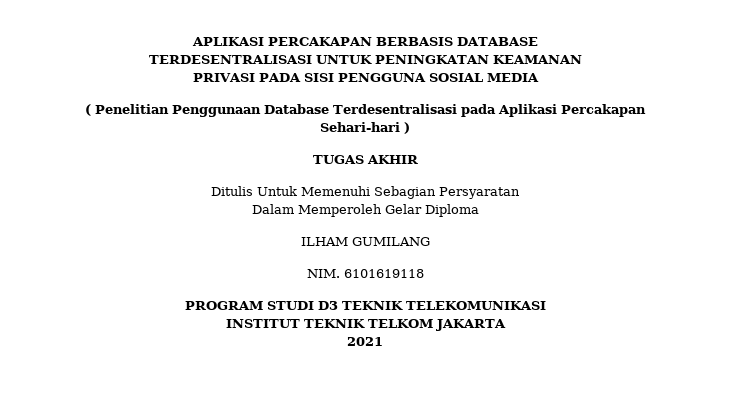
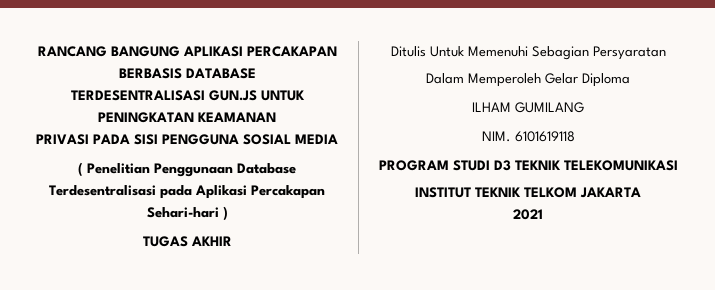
(191, 41) none -> [37,46,180,57] RANCANG BANGUNG
(312, 59) none -> [208,90,257,101] GUN.JS

